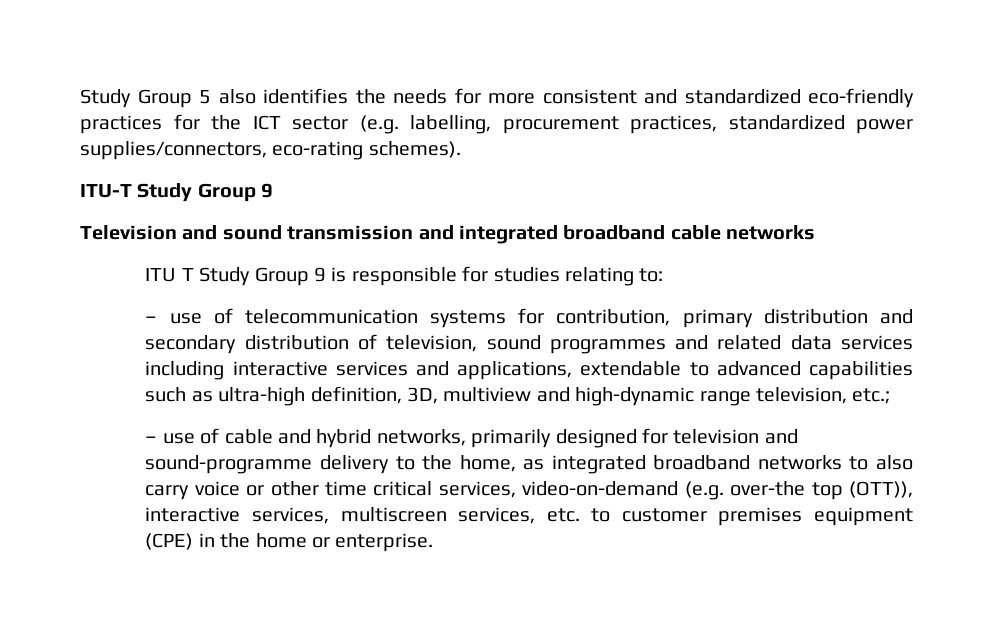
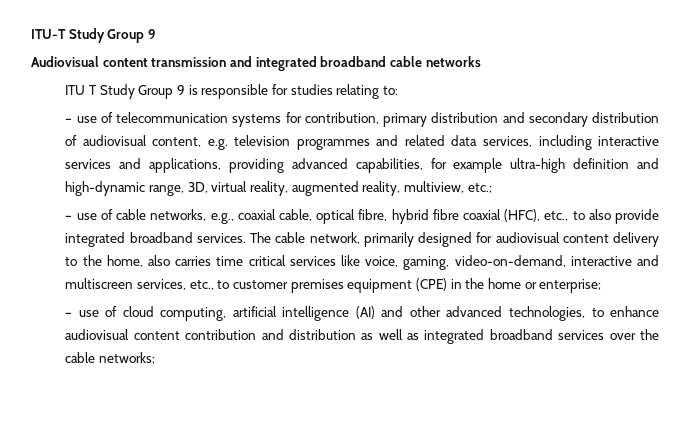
[80,88,914,108] [80,114,913,134] [80,141,461,160] Study Group 5 also identifies the needs for more consistent and standardized eco-friendly practices for the ICT sector (e.g. labelling, procurement practices, standardized power supplies/connectors, eco-rating schemes). // -> (31, 34) none
[80,225,282,240] Television and sound -> [31,56,148,67] Audiovisual content
[386,335,541,352] television, sound -> [82,135,291,150] audiovisual content, e.g. television
[840,335,913,350] services -> [482,136,532,147] services,
[580,361,913,380] [145,386,847,406] extendable to advanced capabilities such as ultra-high definition, 3D, multiview and high-dynamic range television, -> [229,158,659,173] [65,181,464,196] providing advanced capabilities, for example ultra-high definition and high-dynamic range, 3D, virtual reality, augmented reality, multiview,
[277,428,798,448] [145,455,913,474] [145,481,913,500] [145,507,329,524] and hybrid networks, primarily designed for television and sound-programme delivery to the home, as integrated broadband networks to also carry voice or other time critical services, video-on-demand (e.g. over-the top (OTT)), interactive services, -> [150,209,659,224] [65,232,659,247] [65,255,660,270] networks, e.g., coaxial cable, optical fibre, hybrid fibre coaxial (HFC), etc., to also provide integrated broadband services. The cable network, primarily designed for audiovisual content delivery to the home, also carries time critical services like voice, gaming, video-on-demand, interactive and
[546,508,580,522] etc. -> [189,280,214,290] etc.,
[335,533,434,552] enterprise. -> [539,279,602,293] [65,306,660,321] [65,329,659,344] [65,352,156,364] enterprise; // – use of cloud computing, artificial intelligence (AI) and other advanced technologies, to enhance audiovisual content contribution and distribution as well as integrated broadband services over the cable networks;

